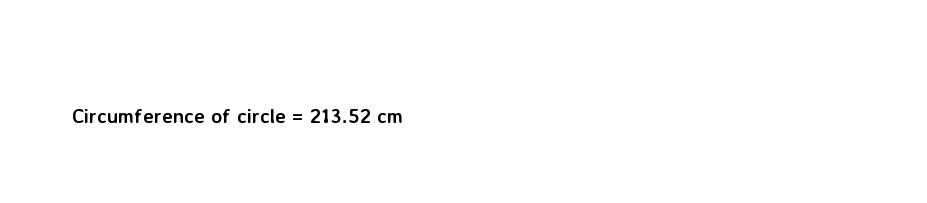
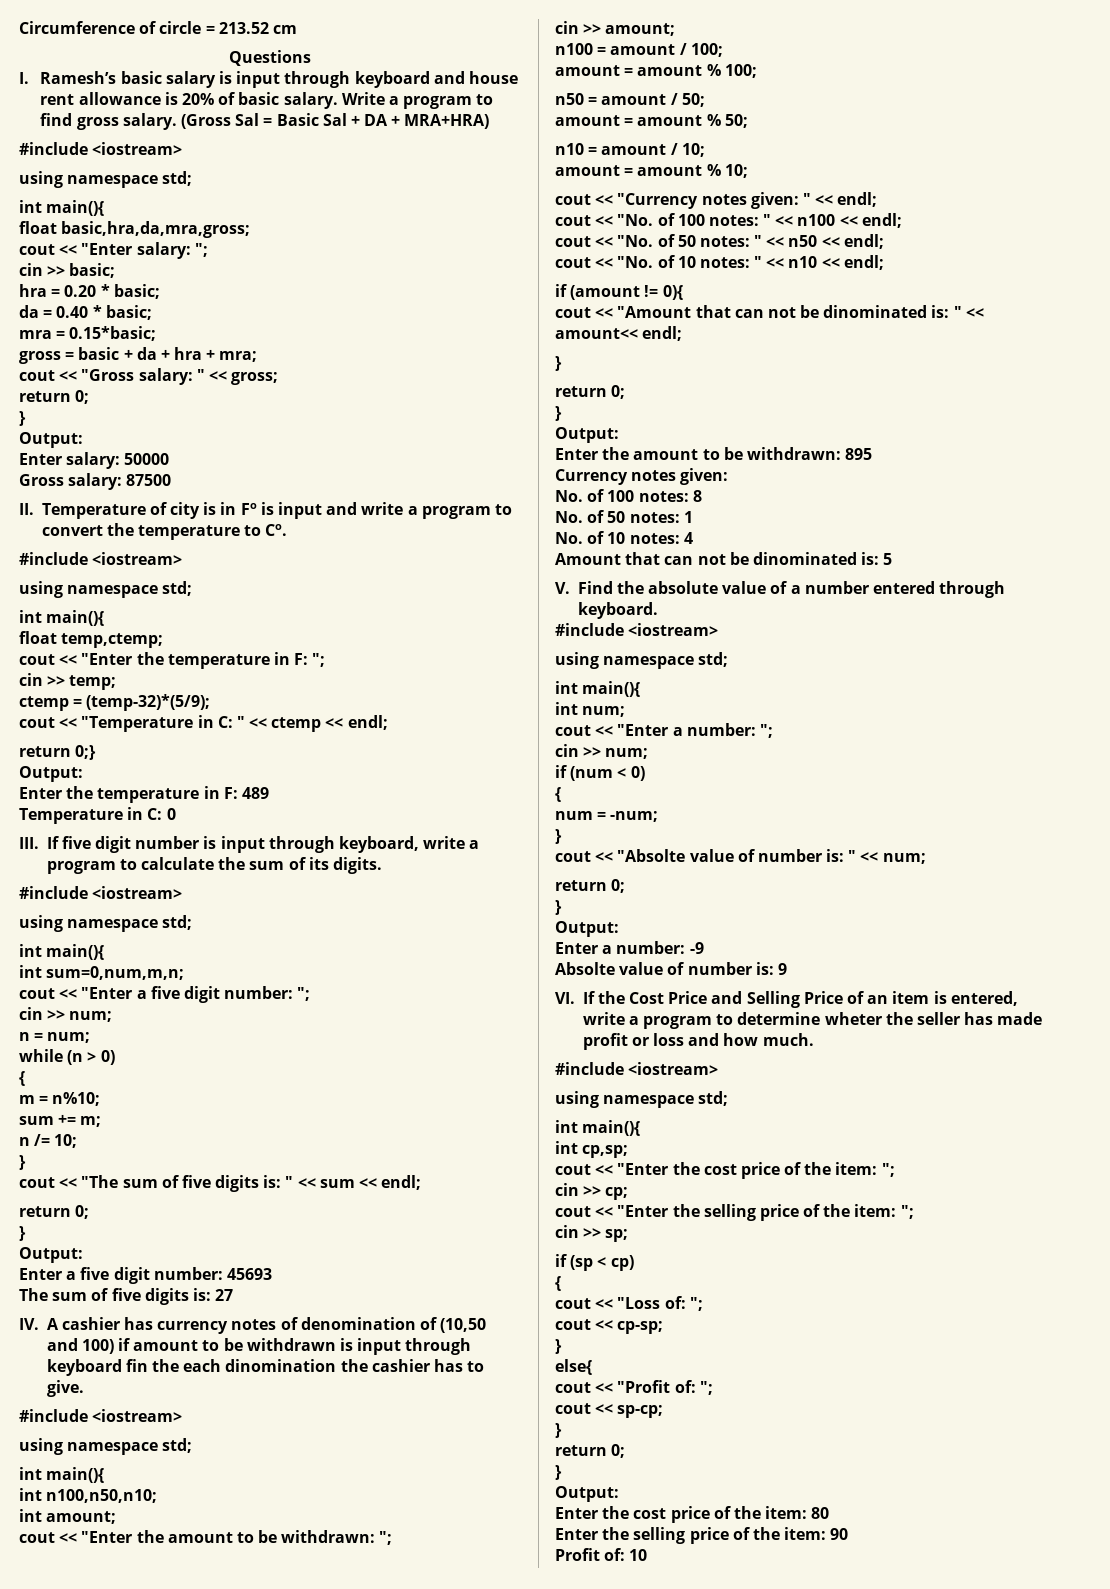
(403, 118) none -> [229,50,311,66] [19,71,518,88] [40,92,494,109] [40,113,490,130] [19,142,183,155] [19,171,193,188] [19,200,105,216] [19,221,251,238] [19,242,208,259] [19,263,116,278] [19,284,160,299] [19,305,152,320] [19,326,157,341] [19,347,258,364] [19,368,279,385] [19,390,90,404] [19,411,26,426] [19,432,83,448] [19,452,170,469] [19,473,172,490] [19,502,512,519] [41,523,288,540] [19,552,183,565] [19,581,193,598] [19,610,105,626] [19,631,164,648] [19,652,326,669] [19,673,117,690] [19,694,211,711] [19,715,388,732] [19,745,97,760] [19,766,83,782] [19,786,269,803] [19,807,176,824] [19,836,480,853] [46,857,383,874] [19,886,183,899] [19,915,193,932] [19,944,105,960] [19,965,185,980] [19,986,311,1003] [19,1007,113,1022] [19,1032,91,1043] [19,1049,115,1065] [19,1071,25,1086] [19,1092,101,1106] [19,1114,102,1127] [19,1134,78,1148] [19,1155,26,1170] [19,1175,422,1192] [19,1205,90,1219] [19,1226,26,1241] [19,1247,83,1263] [19,1267,272,1284] [19,1288,234,1305] [19,1317,487,1334] [46,1338,472,1355] [46,1359,485,1376] [46,1380,84,1397] [19,1409,183,1422] [19,1438,193,1455] [19,1467,105,1483] [19,1488,158,1503] [19,1509,117,1524] [19,1530,393,1545] [555,21,676,36] [555,43,723,57] [555,64,757,78] [555,93,705,107] [555,114,748,128] [555,143,705,157] [555,164,748,178] [555,192,878,209] [555,213,902,228] [555,234,884,249] [555,255,884,270] [555,284,683,300] [555,305,984,318] [555,326,683,341] [555,356,562,371] [555,385,626,399] [555,406,562,421] [555,427,619,443] [555,447,873,460] [555,468,729,485] [555,489,702,502] [555,510,693,523] [555,531,693,544] [555,552,893,565] [555,581,1006,598] [577,602,658,619] [555,623,719,636] [555,652,729,669] [555,681,641,697] [555,702,626,717] [555,723,773,738] [555,744,649,759] [555,765,645,781] [555,787,561,802] [555,811,659,822] [555,829,562,844] [555,849,926,864] [555,879,626,893] [555,900,562,915] [555,921,619,937] [555,941,704,954] [555,962,787,975] [555,991,1018,1008] [582,1012,1043,1029] [582,1033,814,1050] [555,1062,719,1075] [555,1091,729,1108] [555,1120,641,1136] [555,1141,629,1158] [555,1162,895,1179] [555,1183,629,1200] [555,1204,914,1221] [555,1225,629,1242] [555,1254,634,1271] [555,1276,561,1291] [555,1296,703,1311] [555,1319,664,1334] [555,1339,562,1354] [555,1359,592,1375] [555,1380,713,1395] [555,1403,664,1418] [555,1423,562,1438] [555,1444,626,1458] [555,1465,562,1480] [555,1486,619,1502] [555,1506,830,1523] [555,1527,849,1544] [555,1548,648,1561] // Questions // I. Ramesh’s basic salary is input through keyboard and house rent allowance is 20% of basic salary. Write a program to find gross salary. (Gross Sal = Basic Sal + DA + MRA+HRA) // #include <iostream> // using namespace std; // int main(){ // float basic,hra,da,mra,gross; // cout << "Enter salary: "; // cin >> basic; // hra = 0.20 * basic; // da = 0.40 * basic; // mra = 0.15*basic; // gross = basic + da + hra + mra; // cout << "Gross salary: " << gross; // return 0; // } // Output: // Enter salary: 50000 // Gross salary: 87500 // II. Temperature of city is in Fo is input and write a program to convert the temperature to Co. // #include <iostream> // using namespace std; // int main(){ // float temp,ctemp; // cout << "Enter the temperature in F: "; // cin >> temp; // ctemp = (temp-32)*(5/9); // cout << "Temperature in C: " << ctemp << endl; // return 0;} // Output: // Enter the temperature in F: 489 // Temperature in C: 0 // III. If five digit number is input through keyboard, write a program to calculate the sum of its digits. // #include <iostream> // using namespace std; // int main(){ // int sum=0,num,m,n; // cout << "Enter a five digit number: "; // cin >> num; // n = num; // while (n > 0) // { // m = n%10; // sum += m; // n /= 10; // } // cout << "The sum of five digits is: " << sum << endl; // return 0; // } // Output: // Enter a five digit number: 45693 // The sum of five digits is: 27 // IV. A cashier has currency notes of denomination of (10,50 and 100) if amount to be withdrawn is input through keyboard fin the each dinomination the cashier has to give. // #include <iostream> // using namespace std; // int main(){ // int n100,n50,n10; // int amount; // cout << "Enter the amount to be withdrawn: "; // cin >> amount; // n100 = amount / 100; // amount = amount % 100; // n50 = amount / 50; // amount = amount % 50; // n10 = amount / 10; // amount = amount % 10; // cout << "Currency notes given: " << endl; // cout << "No. of 100 notes: " << n100 << endl; // cout << "No. of 50 notes: " << n50 << endl; // cout << "No. of 10 notes: " << n10 << endl; // if (amount != 0){ // cout << "Amount that can not be dinominated is: " << amount<< endl; // } // return 0; // } // Output: // Enter the amount to be withdrawn: 895 // Currency notes given: // No. of 100 notes: 8 // No. of 50 notes: 1 // No. of 10 notes: 4 // Amount that can not be dinominated is: 5 // V. Find the absolute value of a number entered through keyboard. // #include <iostream> // using namespace std; // int main(){ // int num; // cout << "Enter a number: "; // cin >> num; // if (num < 0) // { // num = -num; // } // cout << "Absolte value of number is: " << num; // return 0; // } // Output: // Enter a number: -9 // Absolte value of number is: 9 // VI. If the Cost Price and Selling Price of an item is entered, write a program to determine wheter the seller has made profit or loss and how much. // #include <iostream> // using namespace std; // int main(){ // int cp,sp; // cout << "Enter the cost price of the item: "; // cin >> cp; // cout << "Enter the selling price of the item: "; // cin >> sp; // if (sp < cp) // { // cout << "Loss of: "; // cout << cp-sp; // } // else{ // cout << "Profit of: "; // cout << sp-cp; // } // return 0; // } // Output: // Enter the cost price of the item: 80 // Enter the selling price of the item: 90 // Profit of: 10

